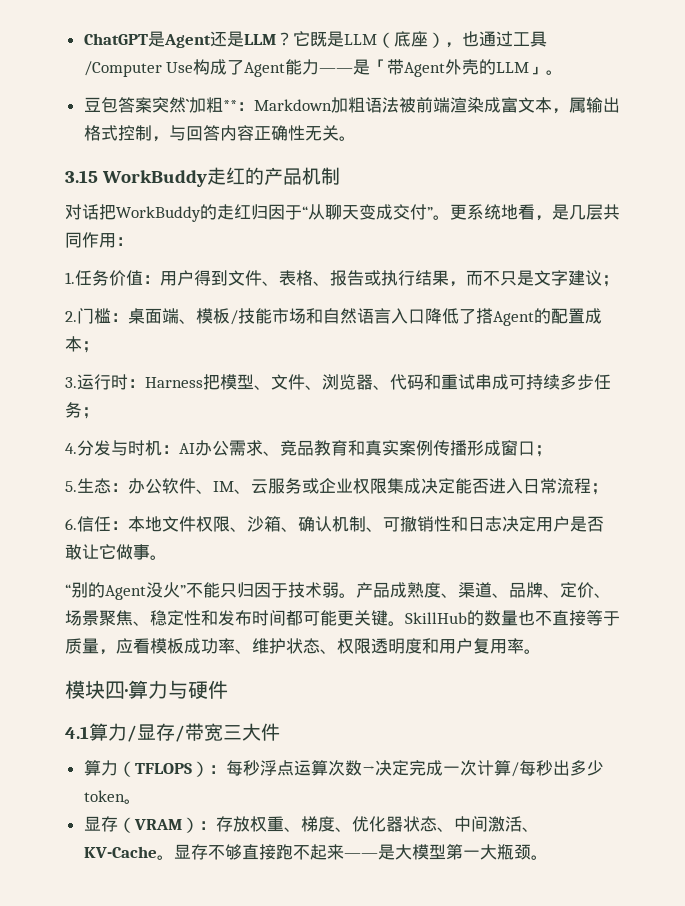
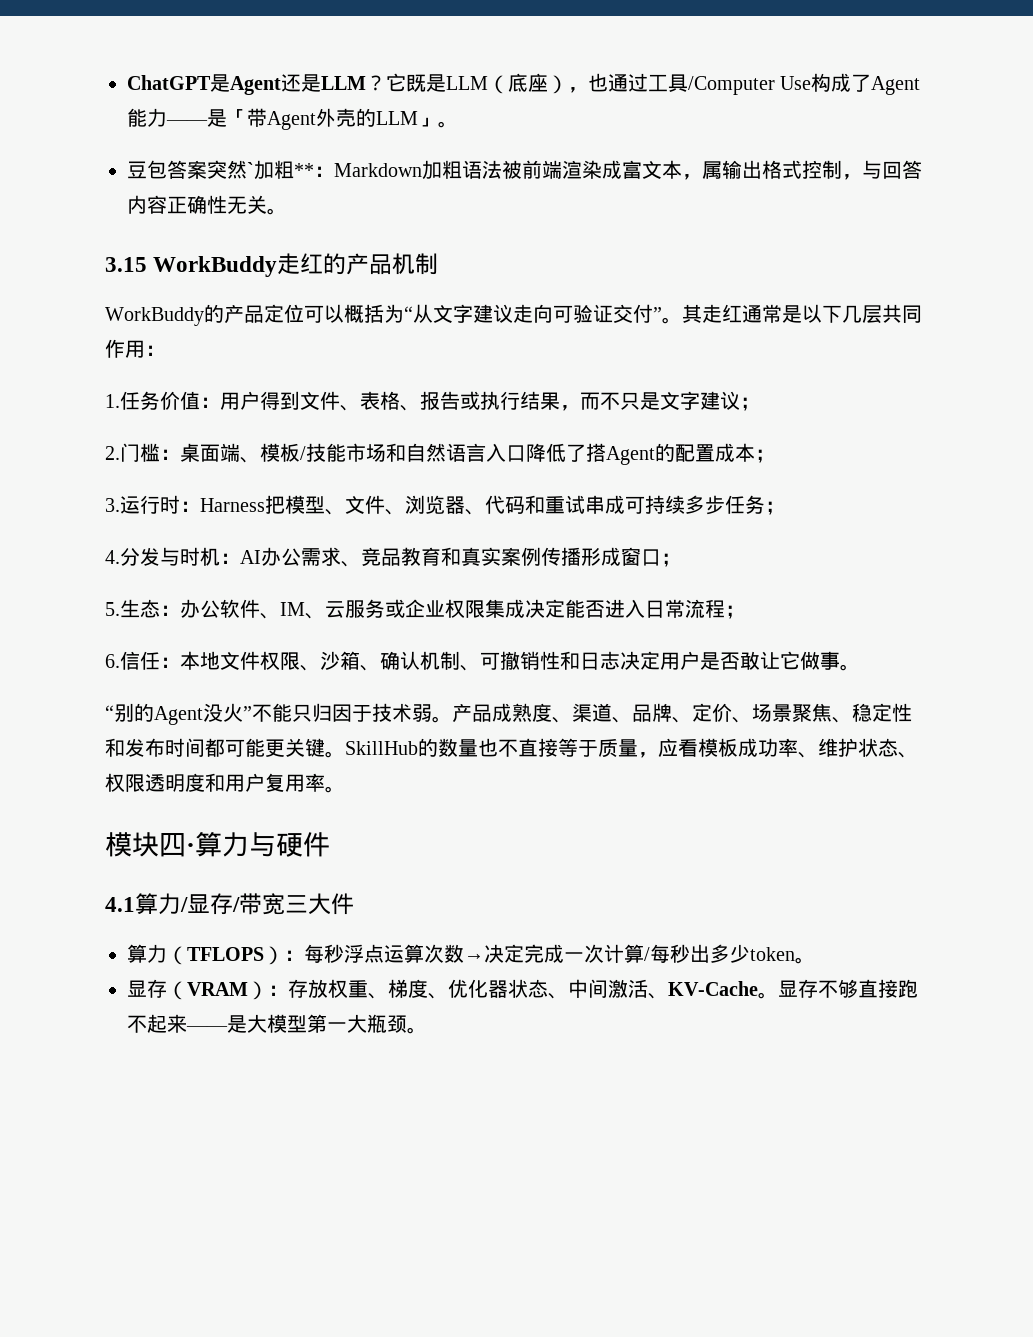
[65,204,569,222] 对话把WorkBuddy的走红归因于“从聊天变成交付”。更系统地看，是 -> [105,304,842,326] WorkBuddy的产品定位可以概括为“从文字建议走向可验证交付”。其走红通常是以下

